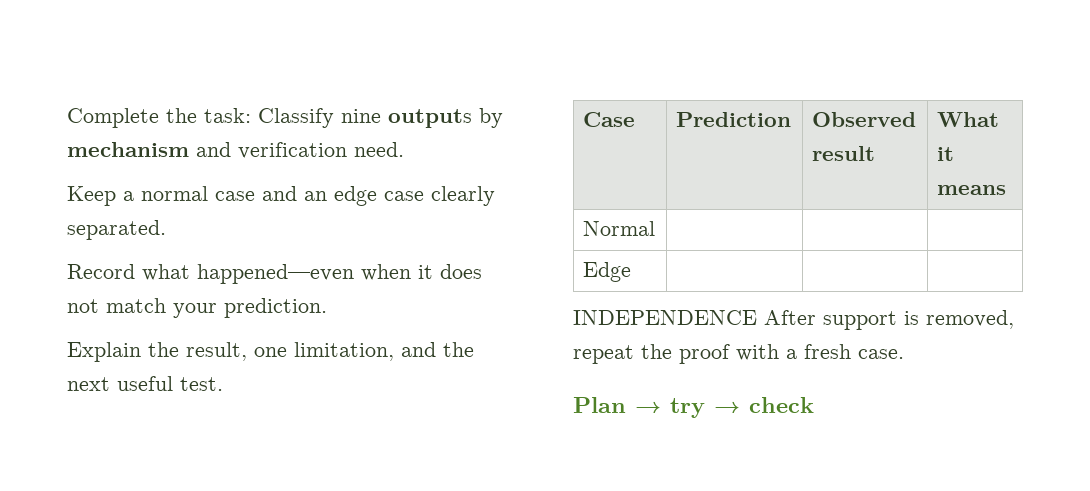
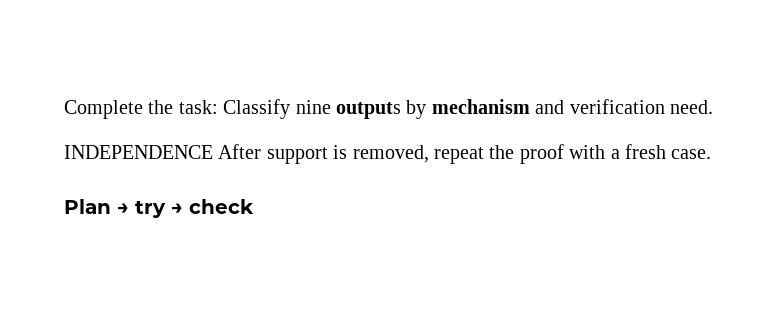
[67,186,495,206] [67,220,166,240] [67,264,482,284] [67,298,327,318] [67,342,474,362] [67,376,223,391] [583,112,636,127] [676,112,792,127] [812,112,917,127] [812,146,876,161] [937,112,1000,127] [937,147,955,161] [937,185,1007,195] [583,221,656,236] [583,262,632,282] // Keep a normal case and an edge case clearly separated. // Record what happened—even when it does not match your prediction. // Explain the result, one limitation, and the next useful test. // Case | Prediction | Observed result | What it means // Normal | | | // Edge | | | -> (713, 107) none

